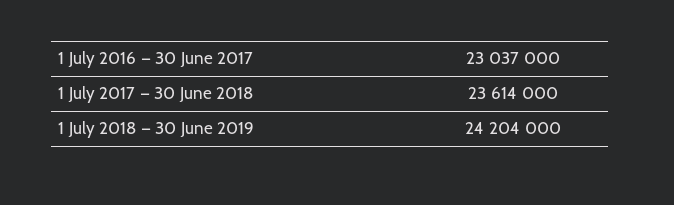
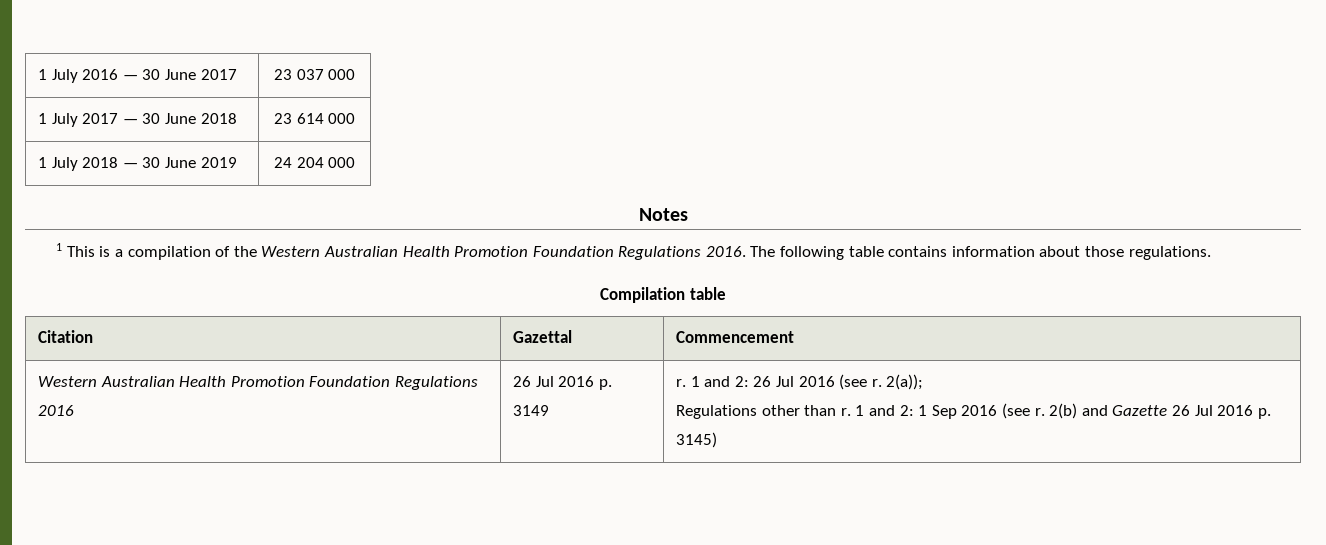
(561, 128) none -> [638,208,688,221] [56,243,1211,260] [600,287,726,303] [38,330,94,343] [513,330,573,343] [676,331,795,343] [38,376,479,390] [38,405,75,416] [513,376,612,390] [513,405,550,416] [676,374,924,390] [676,403,1271,419] [676,432,718,448] // Notes // 1 This is a compilation of the Western Australian Health Promotion Foundation Regulations 2016. The following table contains information about those regulations. // Compilation table // Citation | Gazettal | Commencement // Western Australian Health Promotion Foundation Regulations 2016 | 26 Jul 2016 p. 3149 | r. 1 and 2: 26 Jul 2016 (see r. 2(a)); // Regulations other than r. 1 and 2: 1 Sep 2016 (see r. 2(b) and Gazette 26 Jul 2016 p. 3145)

